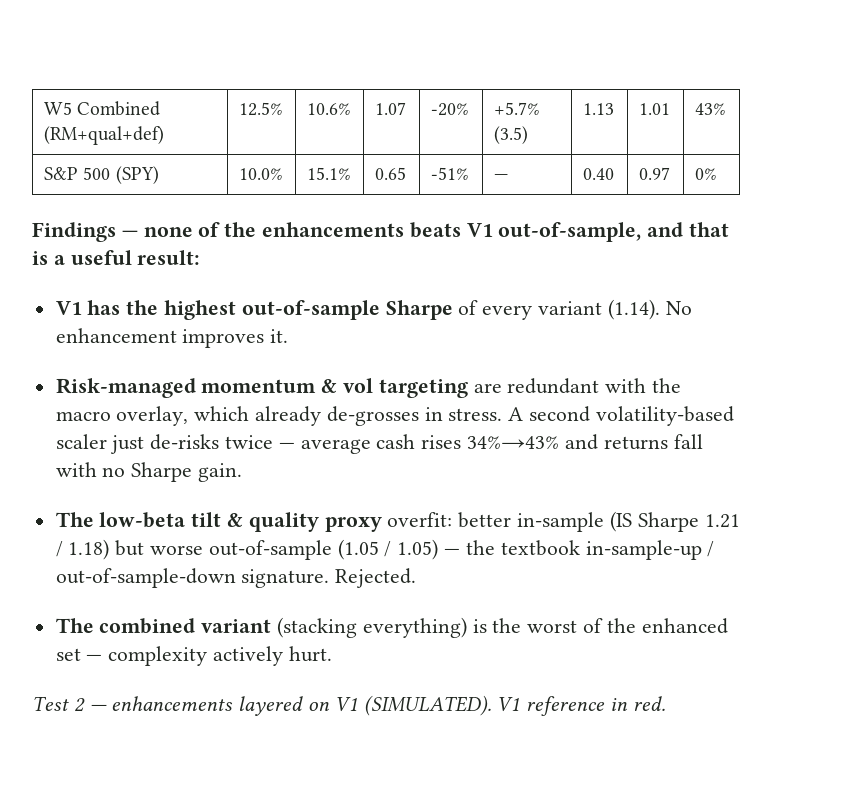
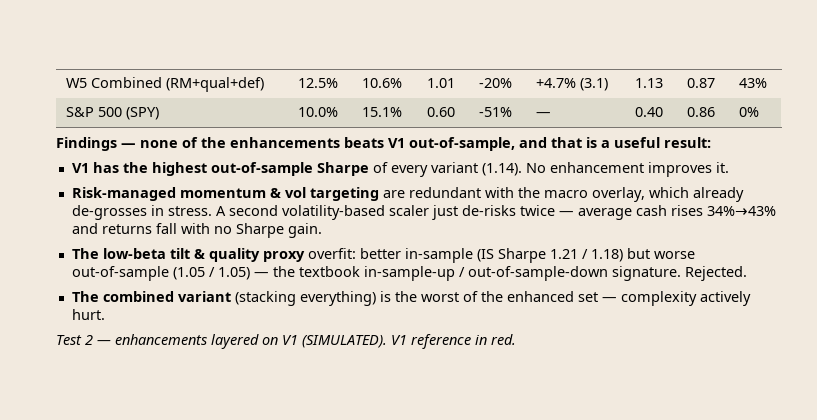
[375,102,407,115] 1.07 -> [427,78,456,88] 1.01
[494,102,540,115] [494,126,529,144] +5.7% (3.5) -> [536,78,609,91] +4.7% (3.1)
[639,103,671,115] 1.01 -> [687,78,716,88] 0.87
[375,167,407,180] 0.65 -> [427,107,456,117] 0.60
[639,167,671,180] 0.97 -> [687,107,716,117] 0.86

